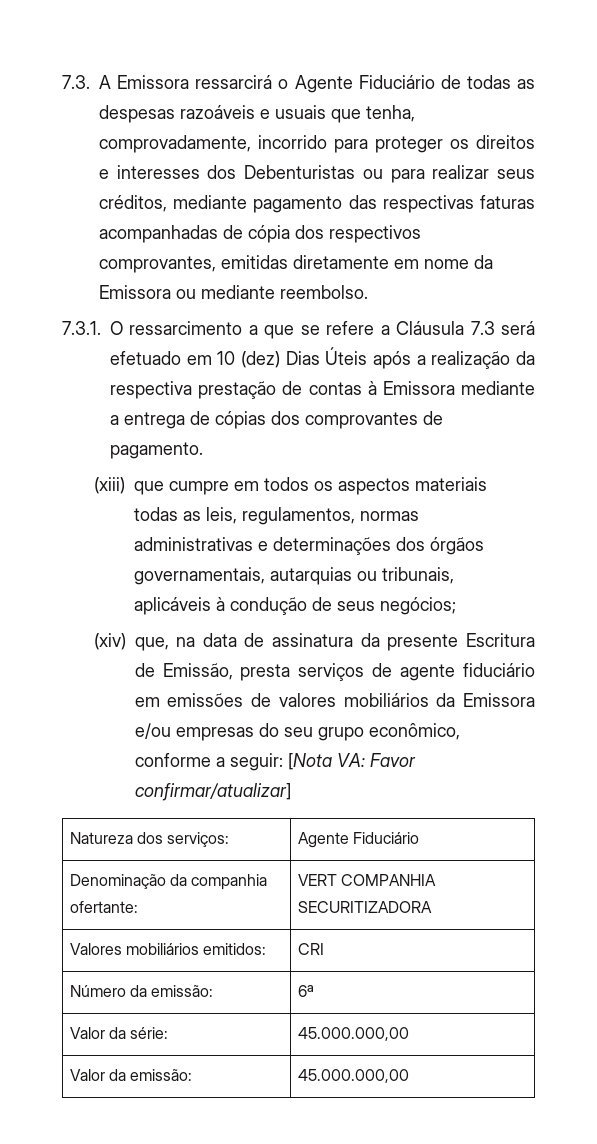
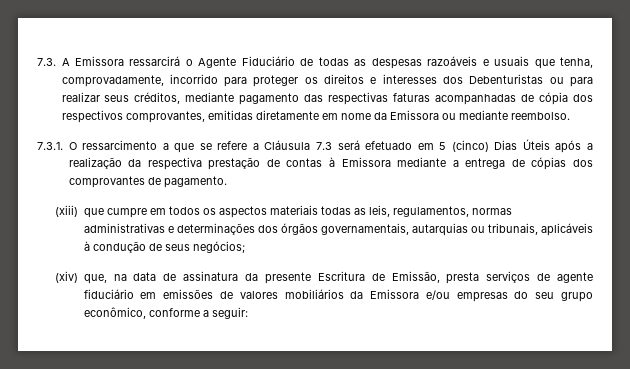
[217,351,280,368] 10 (dez) -> [439,140,489,152] 5 (cinco)
[287,753,416,770] [134,783,291,801] [69,832,230,847] [297,832,419,848] [69,874,268,890] [69,901,138,913] [297,874,436,886] [297,901,432,913] [69,943,267,955] [297,943,324,955] [69,985,214,997] [297,985,314,997] [69,1027,169,1039] [297,1027,409,1041] [69,1069,193,1081] [297,1069,409,1083] [Nota VA: Favor confirmar/atualizar] // Natureza dos serviços: | Agente Fiduciário // Denominação da companhia ofertante: | VERT COMPANHIA SECURITIZADORA // Valores mobiliários emitidos: | CRI // Número da emissão: | 6ª // Valor da série: | 45.000.000,00 // Valor da emissão: | 45.000.000,00 -> (248, 313) none

